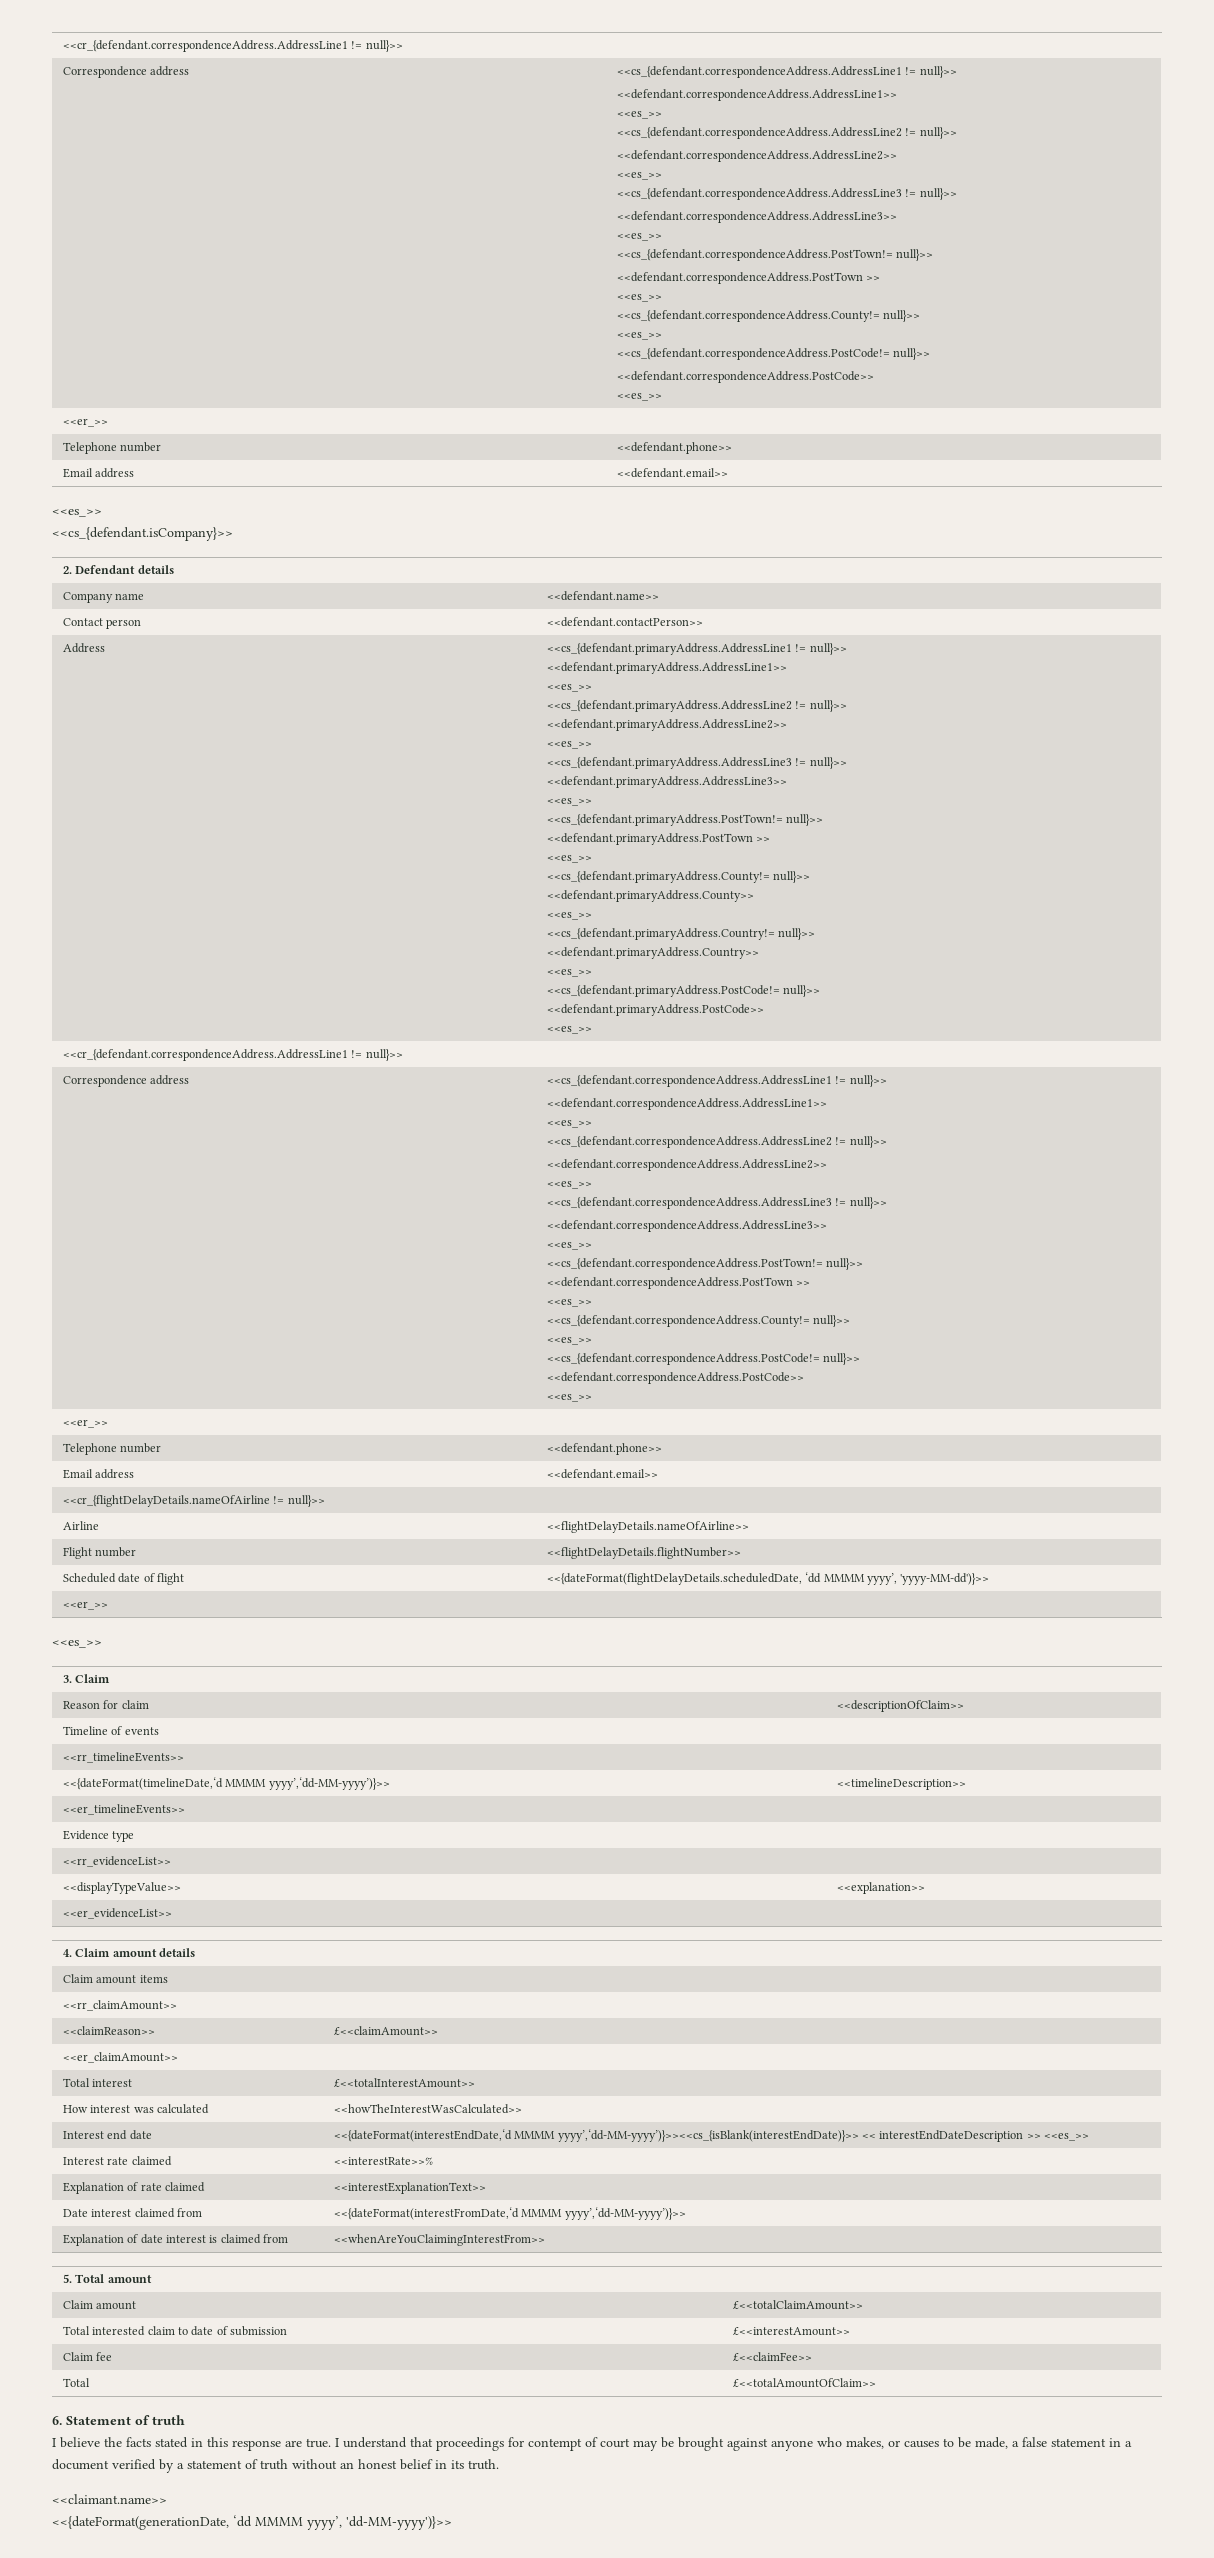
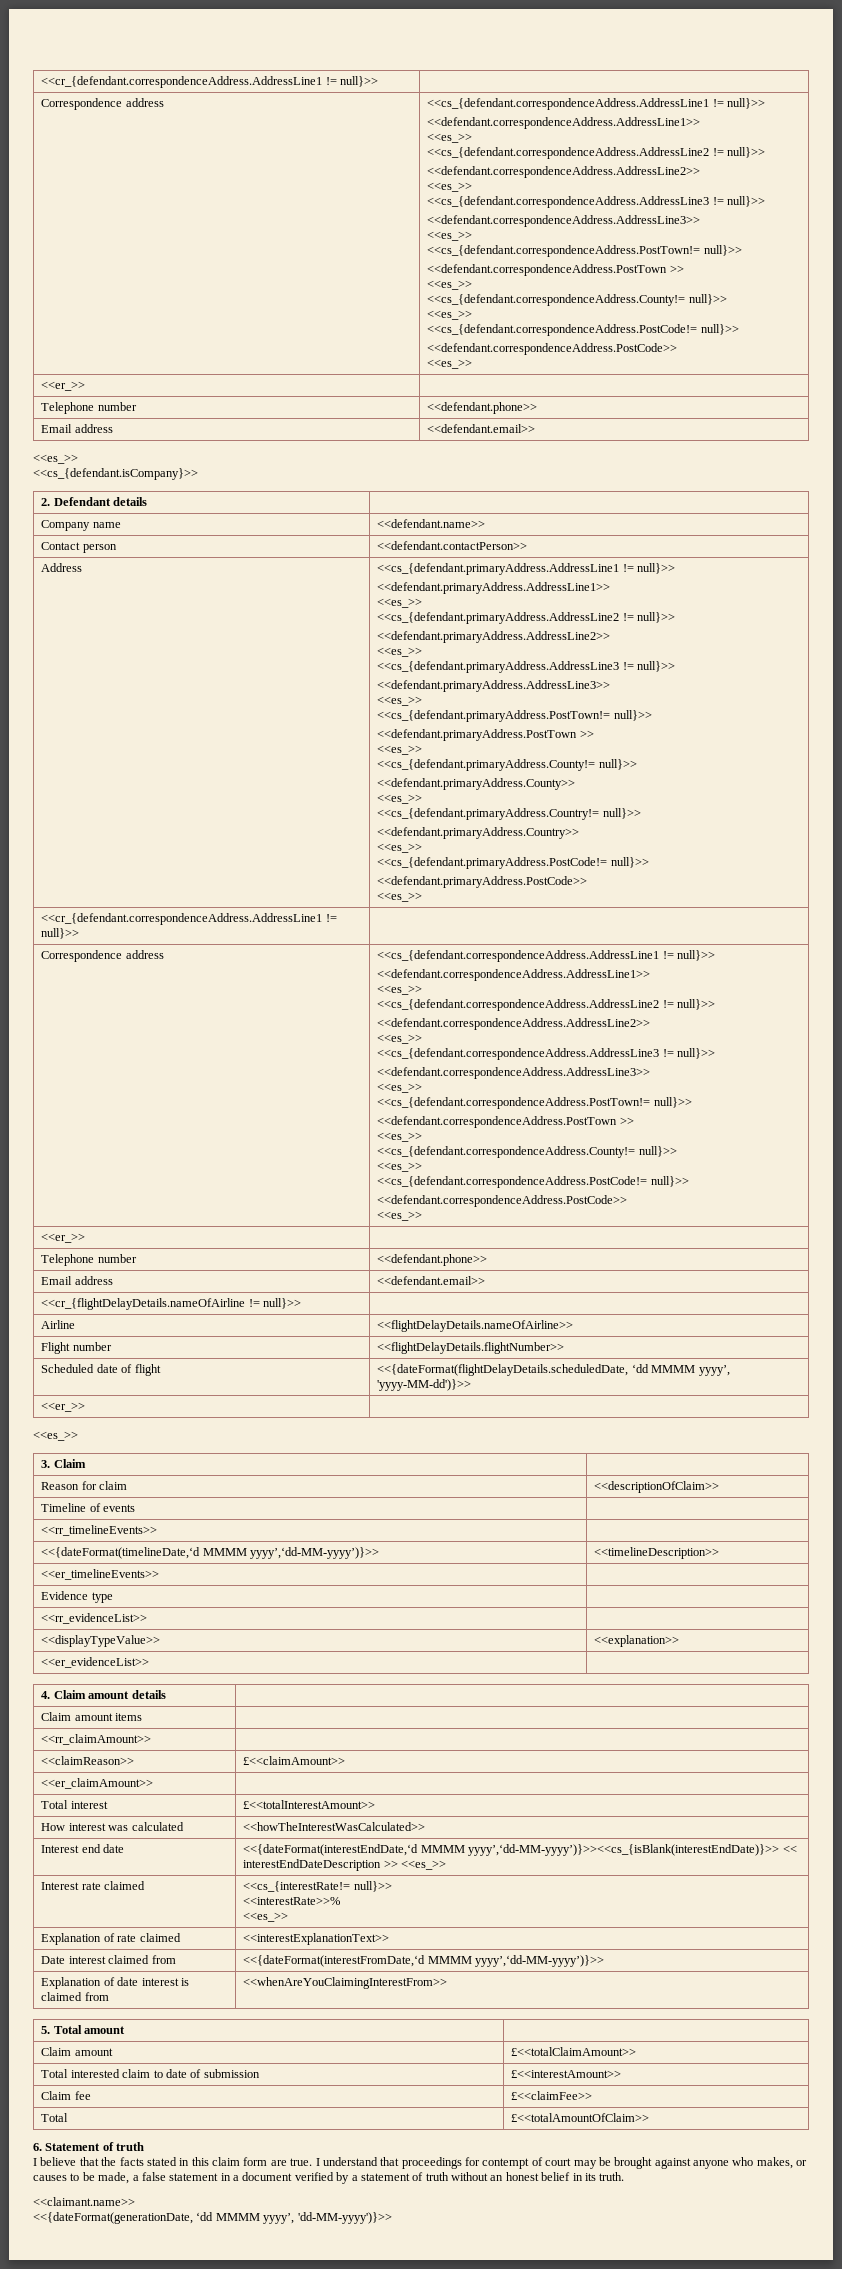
(172, 2161) none -> [243,1881,392,1892] <<cs_{interestRate!= null}>> //
(433, 2161) none -> [243,1912,289,1922] // <<es_>>
(100, 2442) none -> [79,2157,99,2166] that
[232,2440,281,2451] response -> [212,2157,268,2166] claim form

